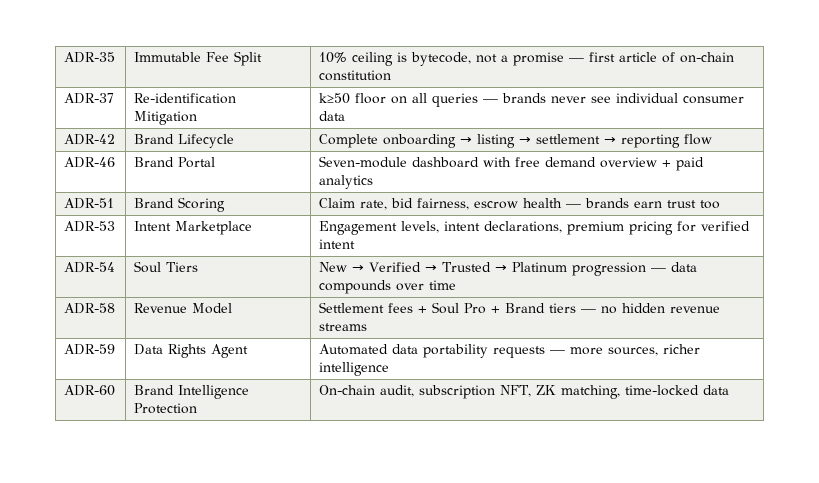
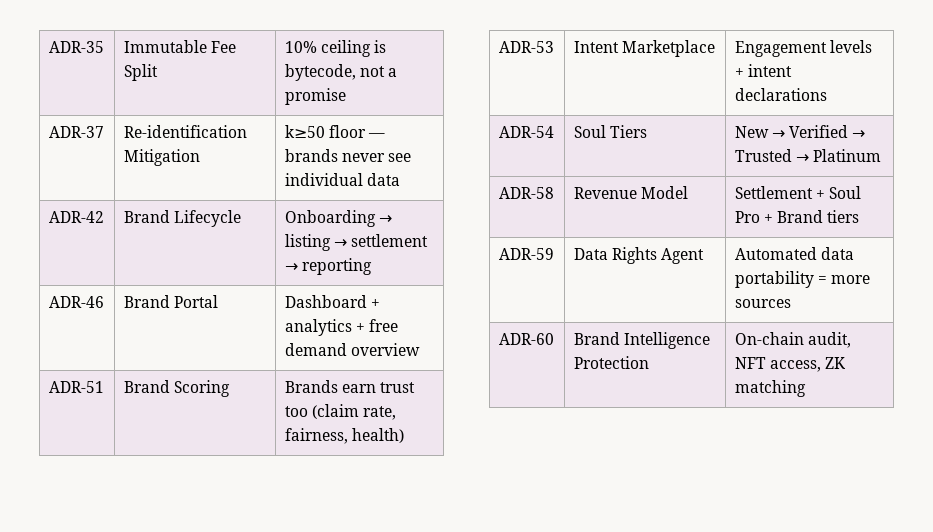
[569,52,735,63] [319,70,392,81] — first article of on-chain constitution -> (346, 96) none
[391,93,479,107] on all queries -> (366, 131) none
[683,96,745,104] consumer -> (363, 179) none
[319,134,457,148] Complete onboarding -> [284,210,376,227] Onboarding
[684,134,713,145] flow -> (372, 266) none
[319,156,512,168] Seven-module dashboard with -> [284,295,380,308] [284,319,365,336] Dashboard + analytics +
[662,157,705,171] [319,175,374,189] + paid analytics -> (420, 349) none
[319,198,630,210] Claim rate, bid fairness, escrow health — brands -> [284,380,338,393] Brands
(721, 204) none -> [311,404,396,420] [284,428,404,444] (claim rate, fairness, health)
[401,221,751,235] [319,239,356,249] levels, intent declarations, premium pricing for verified intent -> [829,40,872,53] [734,64,792,77] [734,88,827,101] levels + intent declarations
[572,262,698,276] [319,280,457,294] progression — data compounds over time -> (881, 155) none
[388,303,414,313] fees -> (813, 192) none
[581,303,721,314] [319,323,368,331] — no hidden revenue streams -> (860, 216) none
[493,344,701,358] [319,362,390,376] requests — more sources, richer intelligence -> [817,275,870,284] [734,299,791,308] = more sources
[419,385,730,399] subscription NFT, ZK matching, time-locked data -> [734,357,846,372] [734,380,806,397] NFT access, ZK matching

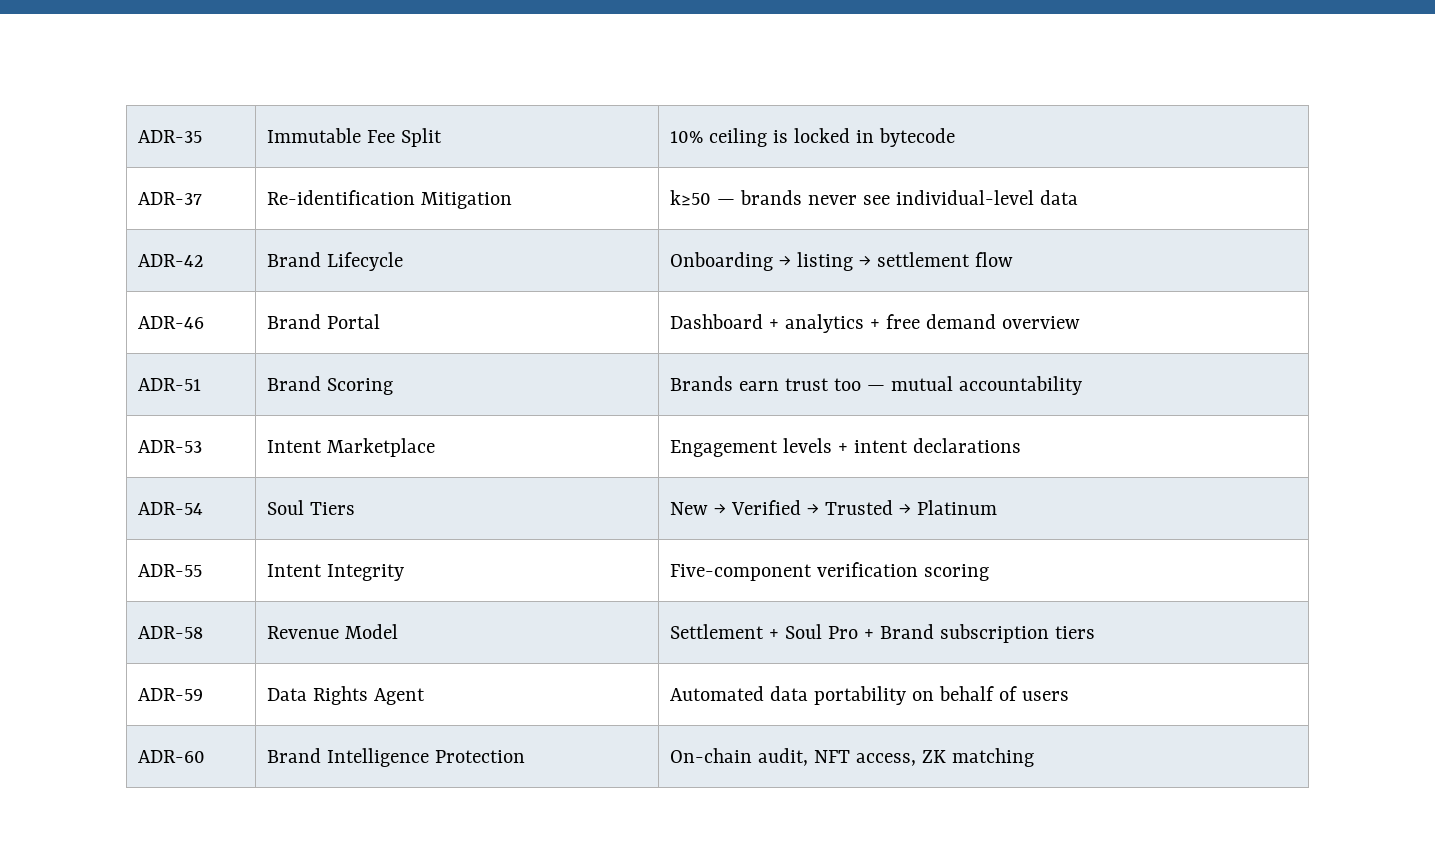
[284,64,397,81] [284,88,346,105] bytecode, not a promise -> [793,128,955,147] locked in bytecode
[328,125,366,138] floor -> (712, 198) none
[284,173,363,186] individual -> [895,190,1034,205] individual-level
[284,258,372,275] → reporting -> [974,252,1013,267] flow
[311,404,396,420] [284,428,404,444] (claim rate, fairness, health) -> [866,376,1082,395] — mutual accountability
(881, 155) none -> [138,564,203,577] [267,564,404,581] [670,562,989,581] // ADR-55 | Intent Integrity | Five-component verification scoring
(823, 216) none -> [939,624,1049,643] subscription
[817,275,870,284] [734,299,791,308] = more sources -> [911,686,1069,701] on behalf of users

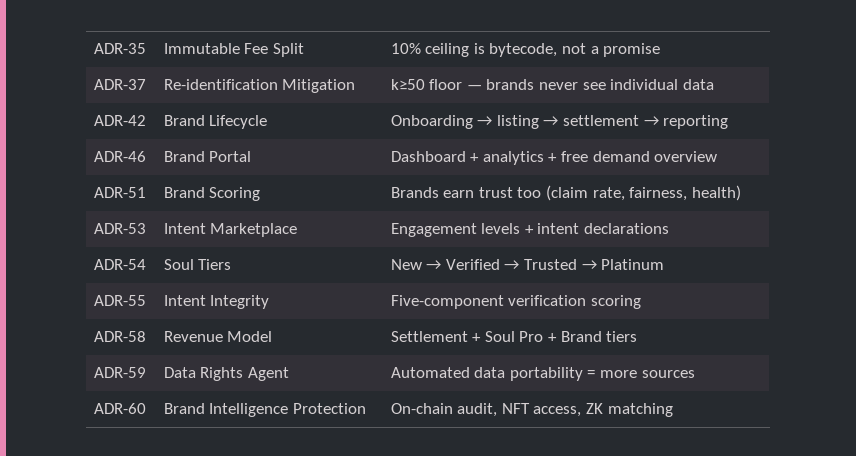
[793,128,955,147] locked in bytecode -> [489,43,661,57] bytecode, not a promise
(712, 198) none -> [429,79,463,90] floor
[895,190,1034,205] individual-level -> [610,79,679,90] individual
[974,252,1013,267] flow -> [643,115,729,129] → reporting
[866,376,1082,395] — mutual accountability -> [546,185,741,201] (claim rate, fairness, health)
[939,624,1049,643] subscription -> (602, 336) none
[911,686,1069,701] on behalf of users -> [587,370,695,378] = more sources

